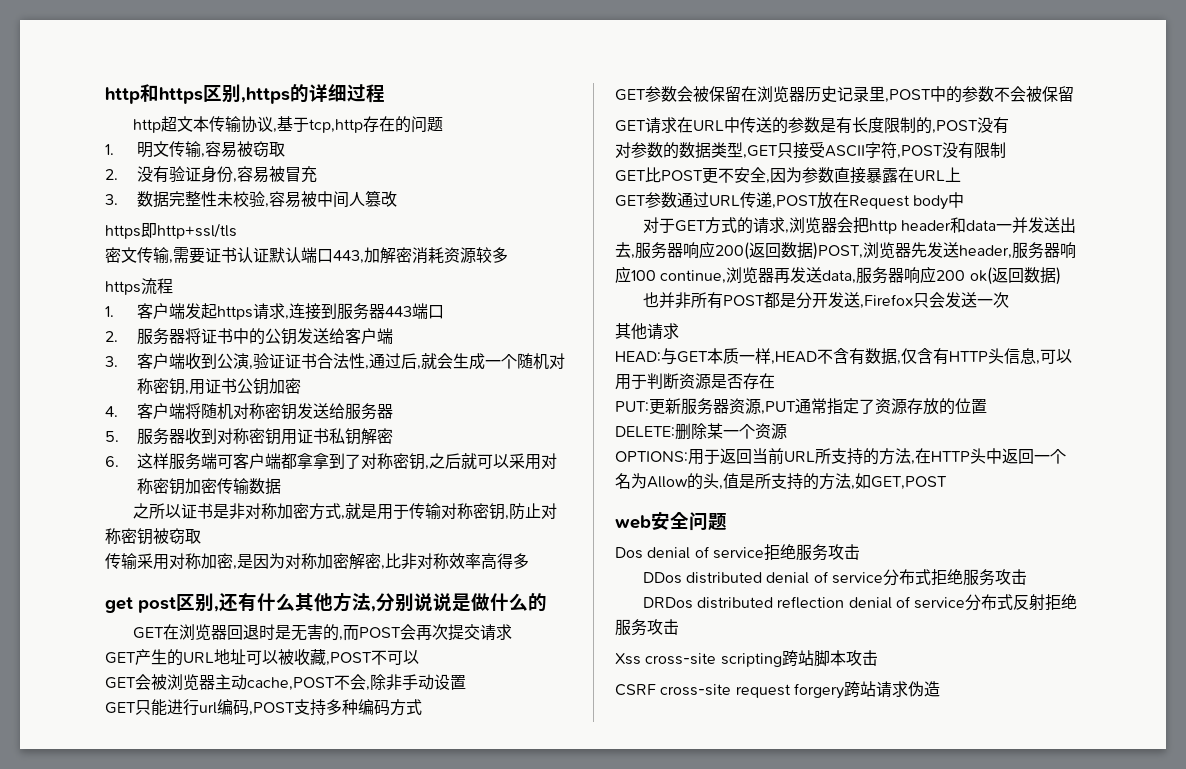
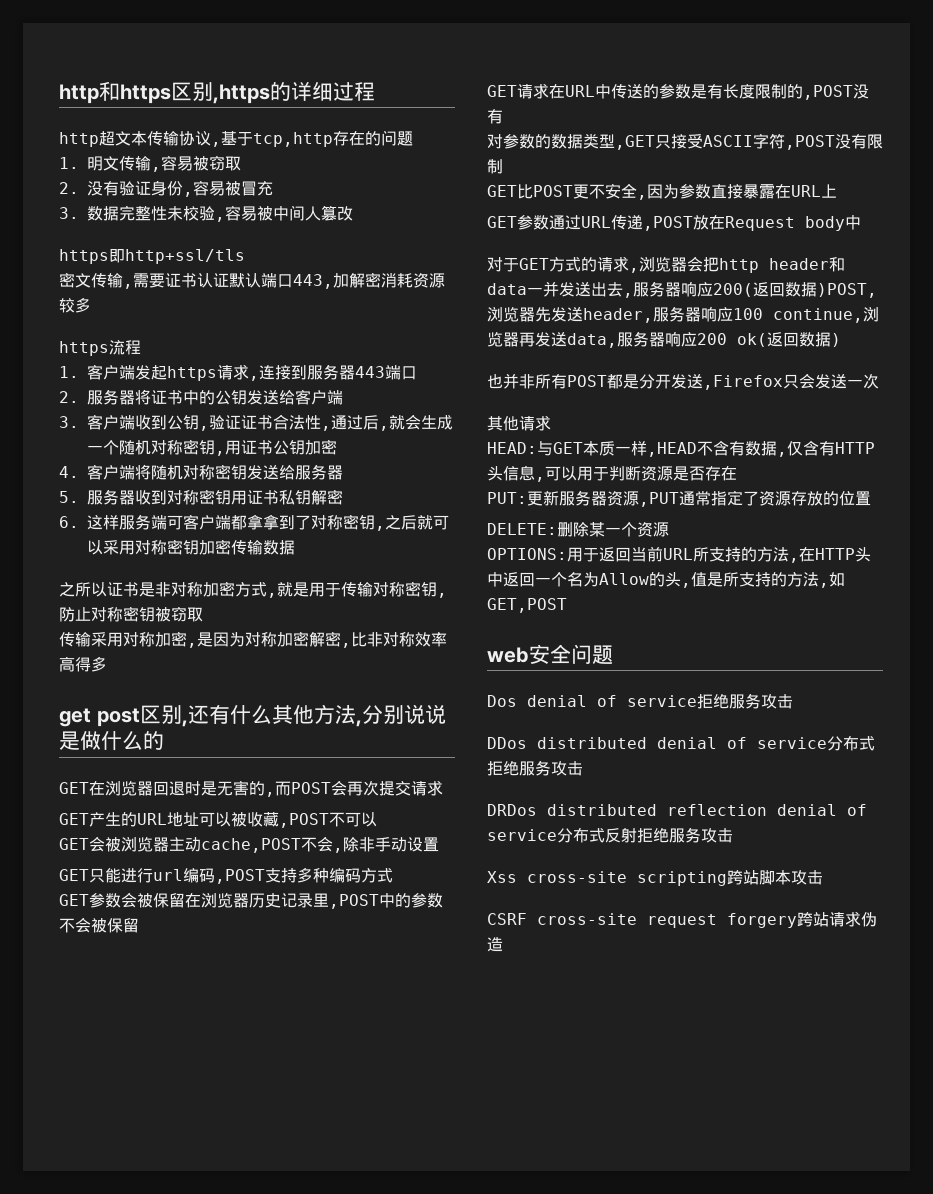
[232,353,249,369] 演 -> [183,415,199,430] 钥

